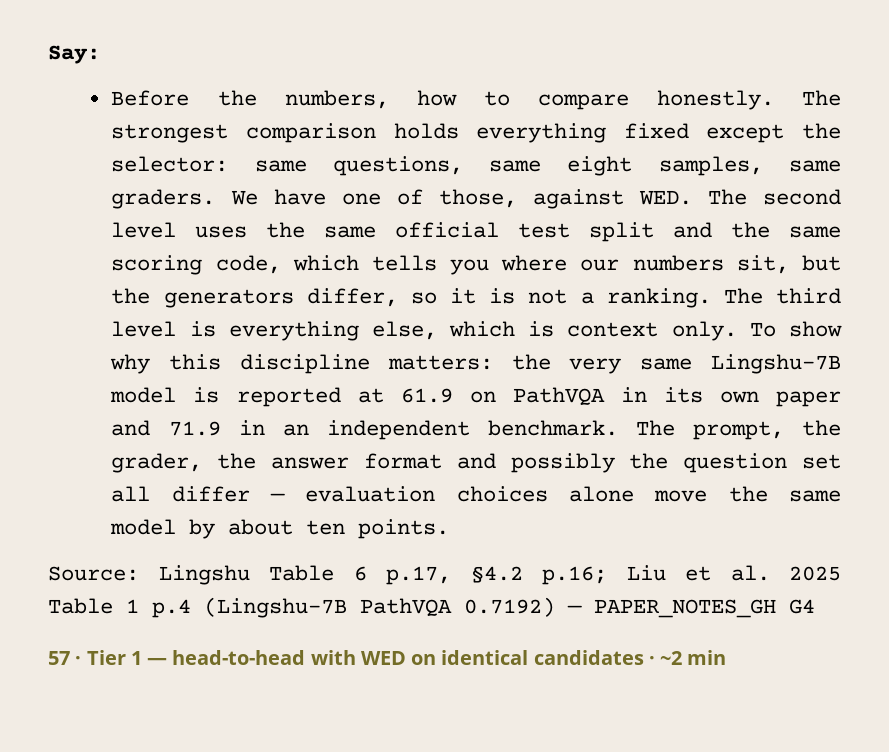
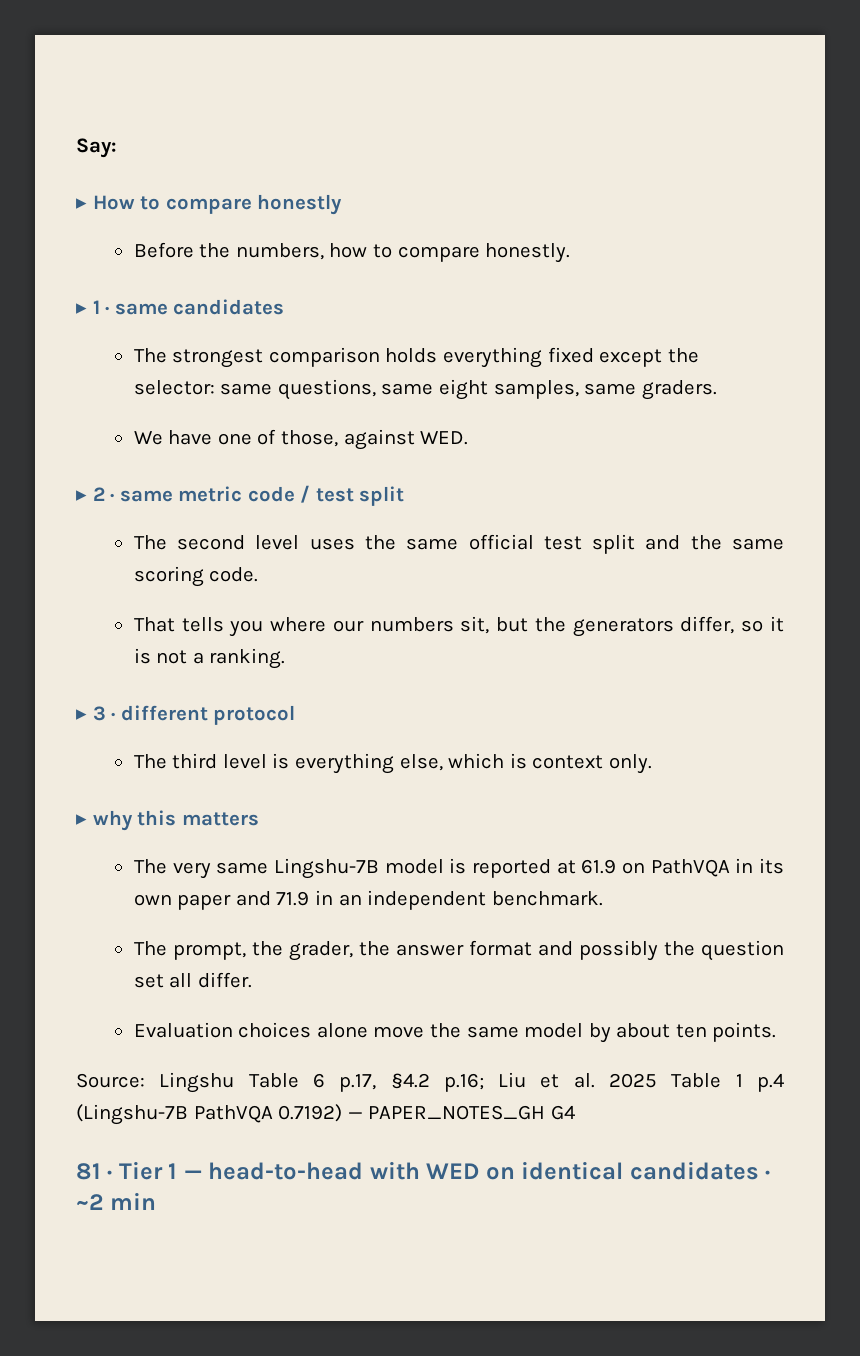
(100, 54) none -> [76,194,343,215] // ▸ How to compare honestly
(774, 100) none -> [76,299,285,315] // ▸ 1 · same candidates //
(216, 199) none -> (717, 390) //
(692, 197) none -> [76,485,405,506] // ▸ 2 · same metric code / test split //
[215,255,359,274] code, which -> [209,567,259,582] [133,617,175,632] code. // That
(711, 298) none -> [76,705,296,725] // ▸ 3 · different protocol //
[749,321,842,337] [110,354,551,374] To show why this discipline matters: the -> [76,810,259,831] [133,859,167,874] // ▸ why this matters // The
(618, 428) none -> (603, 898) //
[171,486,436,502] differ — evaluation -> [197,972,252,988] [133,1022,233,1038] differ. // Evaluation
[48,651,70,665] 57 -> [76,1163,101,1180] 81

